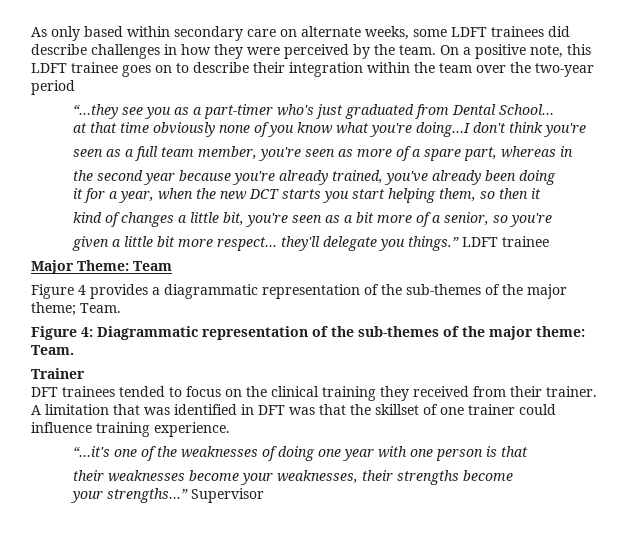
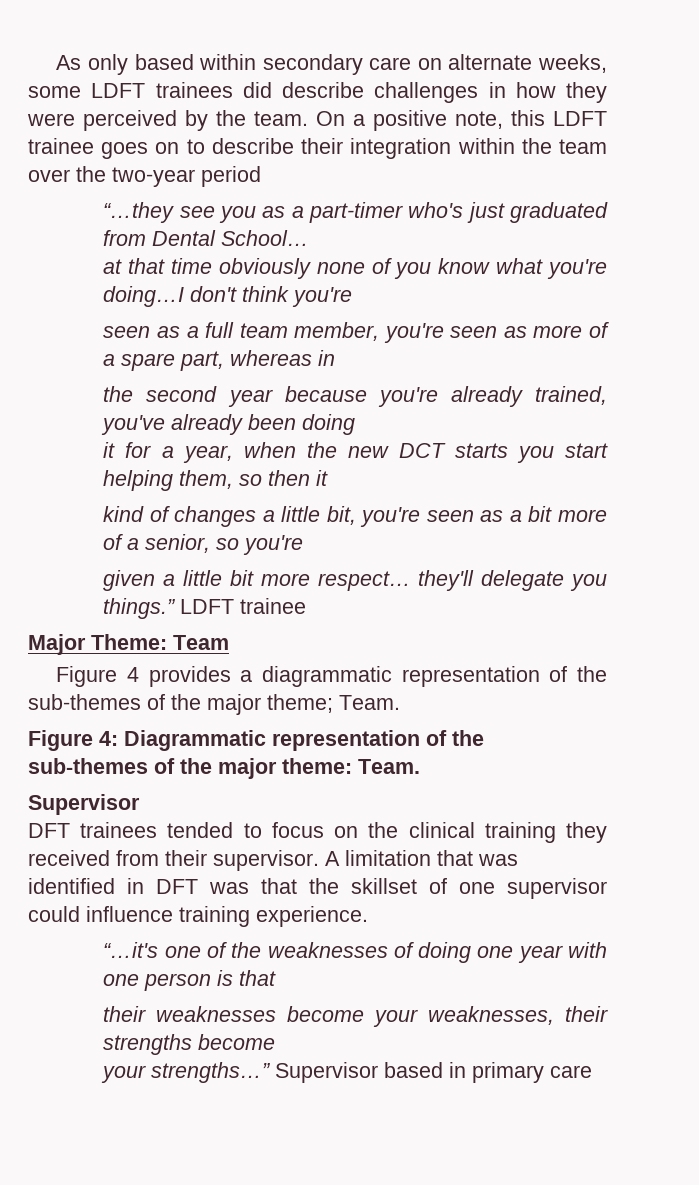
[31,368,85,379] Trainer -> [28,794,140,815] Supervisor
[546,386,597,397] trainer. -> [213,850,319,871] supervisor.
[468,404,515,415] trainer -> [507,878,607,899] supervisor
(265, 495) none -> [384,1062,593,1083] based in primary care

